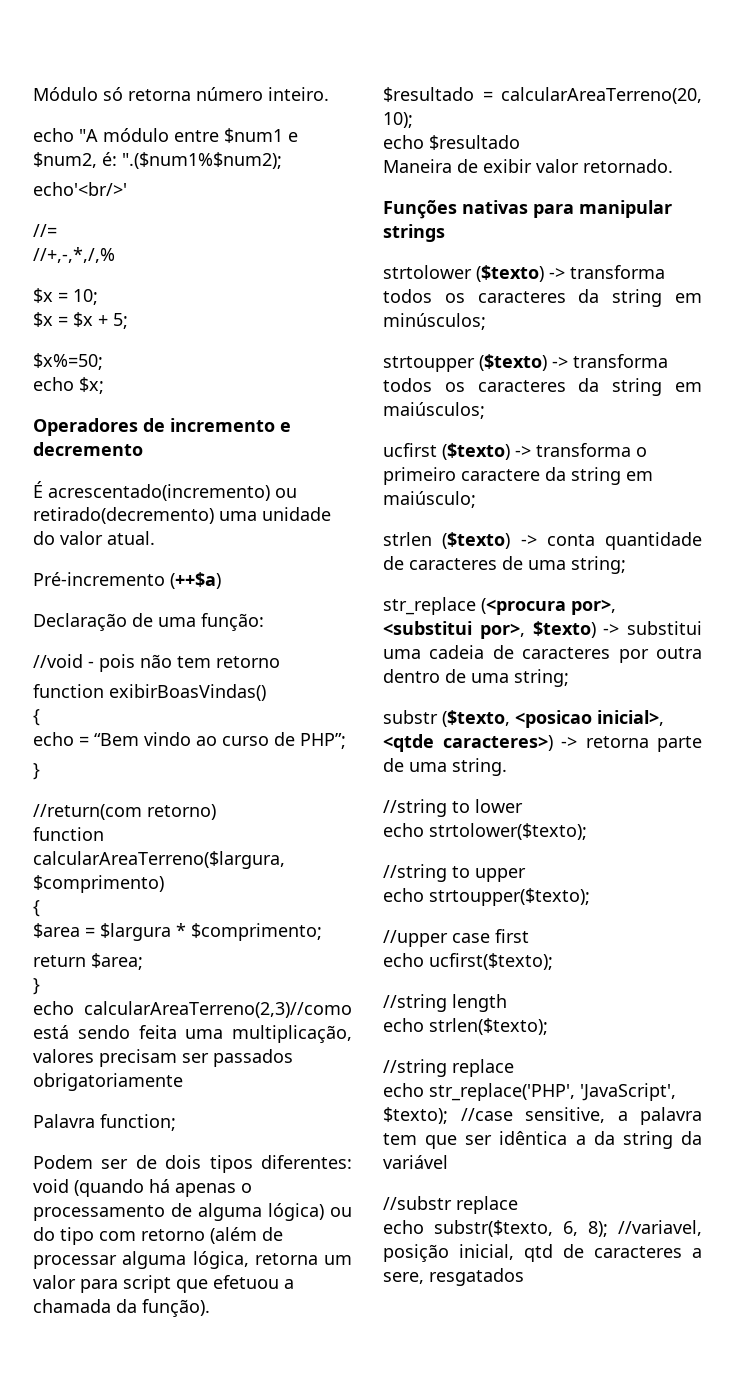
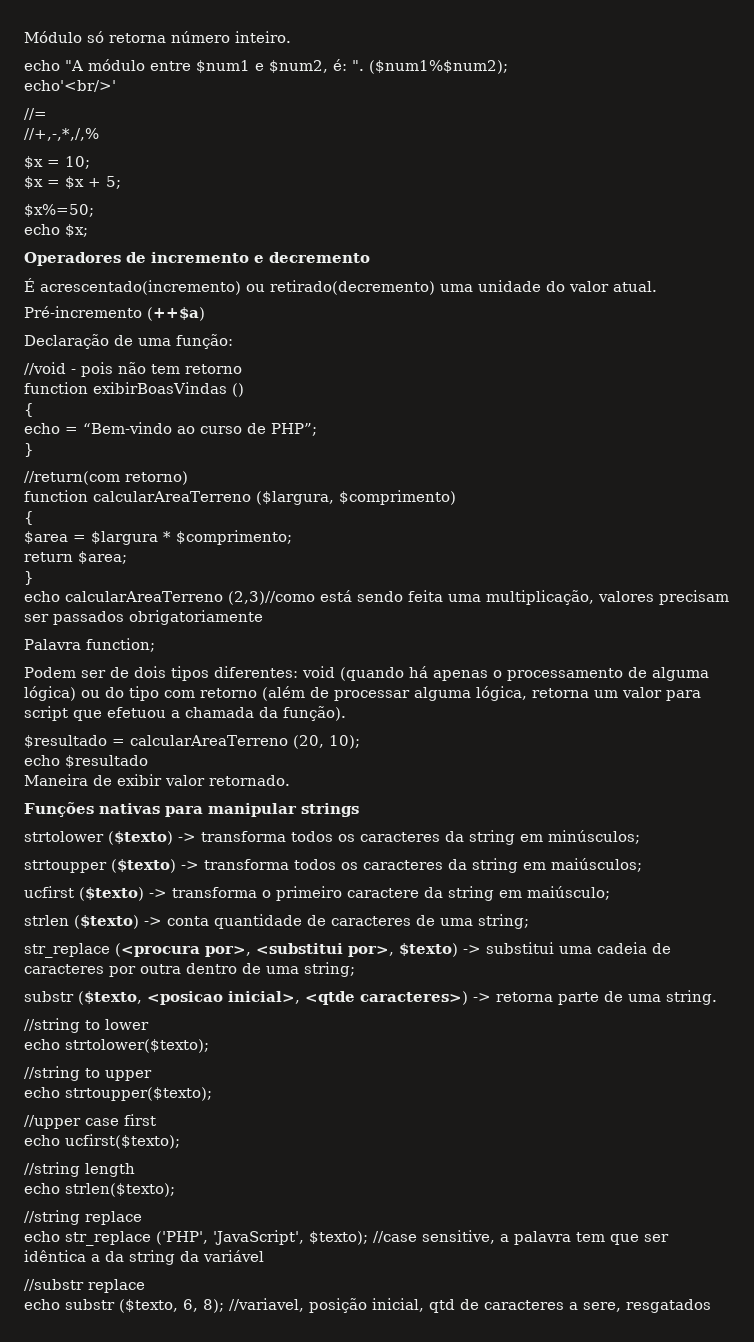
[122,152,282,169] ".($num1%$num2); -> [352,60,508,74] ". ($num1%$num2);
[109,684,266,701] exibirBoasVindas() -> [93,382,244,397] exibirBoasVindas ()
[94,732,191,746] “Bem vindo -> [83,422,172,434] “Bem-vindo
[33,851,285,869] calcularAreaTerreno($largura, -> [93,491,334,505] calcularAreaTerreno ($largura,
[84,1001,352,1018] calcularAreaTerreno(2,3)//como -> [65,591,315,605] calcularAreaTerreno (2,3)//como
[501,87,702,104] calcularAreaTerreno(20, -> [130,735,324,749] calcularAreaTerreno (20,
[429,1083,575,1101] str_replace('PHP', -> [65,1231,208,1246] str_replace ('PHP',
[434,1220,553,1237] substr($texto, -> [65,1299,178,1313] substr ($texto,

